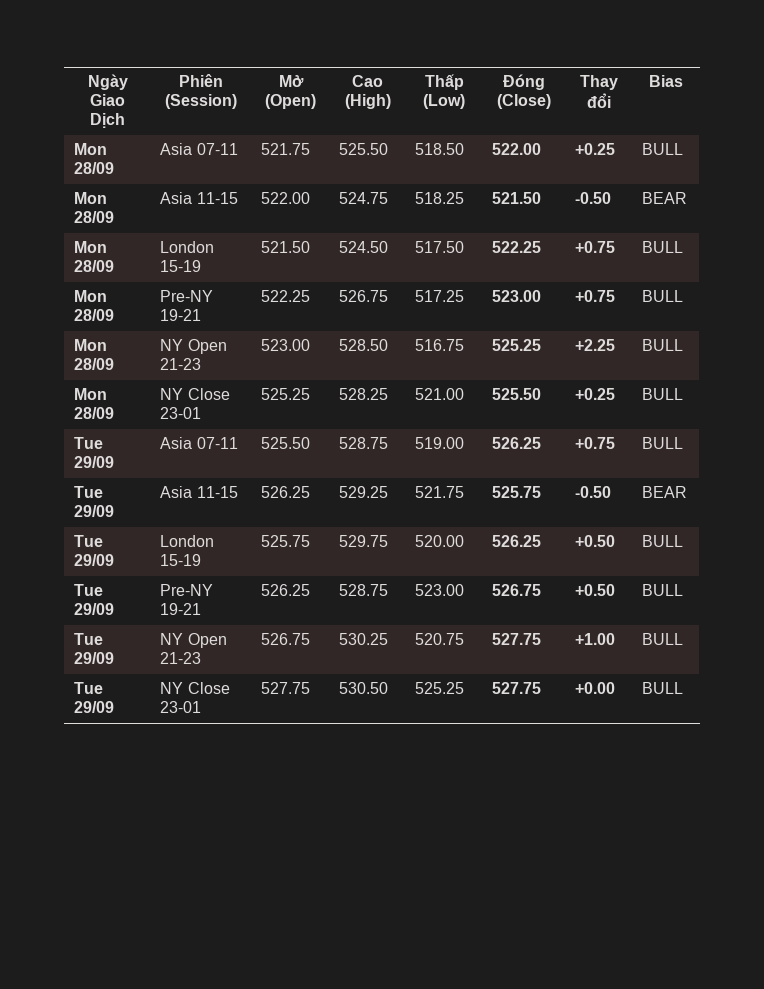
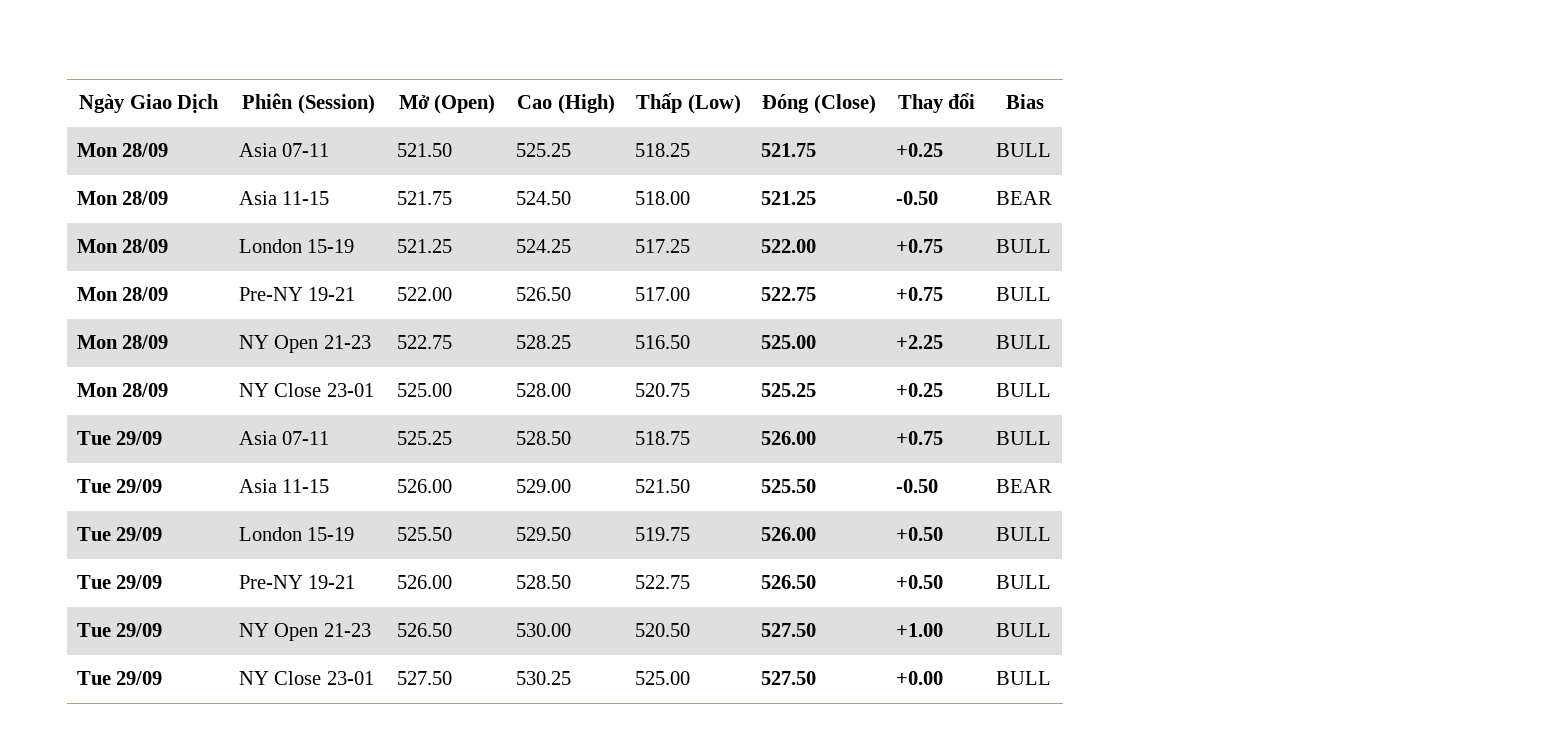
[261,143,311,155] [339,143,389,155] [415,143,465,155] [492,143,542,155] 521.75 | 525.50 | 518.50 | 522.00 -> [396,143,452,157] [515,143,571,157] [634,143,690,157] [760,143,816,157] 521.50 | 525.25 | 518.25 | 521.75
[261,192,311,204] [339,192,389,204] [415,192,465,204] [492,192,542,204] 522.00 | 524.75 | 518.25 | 521.50 -> [396,191,452,205] [515,191,571,205] [634,191,690,205] [760,191,816,205] 521.75 | 524.50 | 518.00 | 521.25
[261,241,311,253] [339,241,389,253] [415,241,465,253] [492,241,542,253] 521.50 | 524.50 | 517.50 | 522.25 -> [396,239,452,253] [515,239,571,253] [634,239,690,253] [760,239,816,253] 521.25 | 524.25 | 517.25 | 522.00
[261,290,311,302] [339,290,389,302] [415,290,465,302] [492,290,542,302] 522.25 | 526.75 | 517.25 | 523.00 -> [396,287,452,301] [515,287,571,301] [634,287,690,301] [760,287,816,301] 522.00 | 526.50 | 517.00 | 522.75
[261,339,311,351] [339,339,389,351] [415,339,465,351] [492,339,542,351] 523.00 | 528.50 | 516.75 | 525.25 -> [396,335,452,349] [515,335,571,349] [634,335,690,349] [760,335,816,349] 522.75 | 528.25 | 516.50 | 525.00
[261,388,311,400] [339,388,389,400] [415,388,465,400] [492,388,542,400] 525.25 | 528.25 | 521.00 | 525.50 -> [396,383,452,397] [515,383,571,397] [634,383,690,397] [760,383,816,397] 525.00 | 528.00 | 520.75 | 525.25
[261,437,311,449] [339,437,389,449] [415,437,465,449] [492,437,542,449] 525.50 | 528.75 | 519.00 | 526.25 -> [396,431,452,445] [515,431,571,445] [634,431,690,445] [760,431,816,445] 525.25 | 528.50 | 518.75 | 526.00
[261,486,311,498] [339,486,389,498] [415,486,465,498] [492,486,542,498] 526.25 | 529.25 | 521.75 | 525.75 -> [396,479,452,493] [515,479,571,493] [634,479,690,493] [760,479,816,493] 526.00 | 529.00 | 521.50 | 525.50
[261,535,311,547] [339,535,389,547] [415,535,465,547] [492,535,542,547] 525.75 | 529.75 | 520.00 | 526.25 -> [396,527,452,541] [515,527,571,541] [634,527,690,541] [760,527,816,541] 525.50 | 529.50 | 519.75 | 526.00
[261,584,311,596] [339,584,389,596] [415,584,465,596] [492,584,542,596] 526.25 | 528.75 | 523.00 | 526.75 -> [396,575,452,589] [515,575,571,589] [634,575,690,589] [760,575,816,589] 526.00 | 528.50 | 522.75 | 526.50
[261,633,311,645] [339,633,389,645] [415,633,465,645] [492,633,542,645] 526.75 | 530.25 | 520.75 | 527.75 -> [396,623,452,637] [515,623,571,637] [634,623,690,637] [760,623,816,637] 526.50 | 530.00 | 520.50 | 527.50
[261,682,311,694] [339,682,389,694] [415,682,465,694] [492,682,542,694] 527.75 | 530.50 | 525.25 | 527.75 -> [396,671,452,685] [515,671,571,685] [634,671,690,685] [760,671,816,685] 527.50 | 530.25 | 525.00 | 527.50

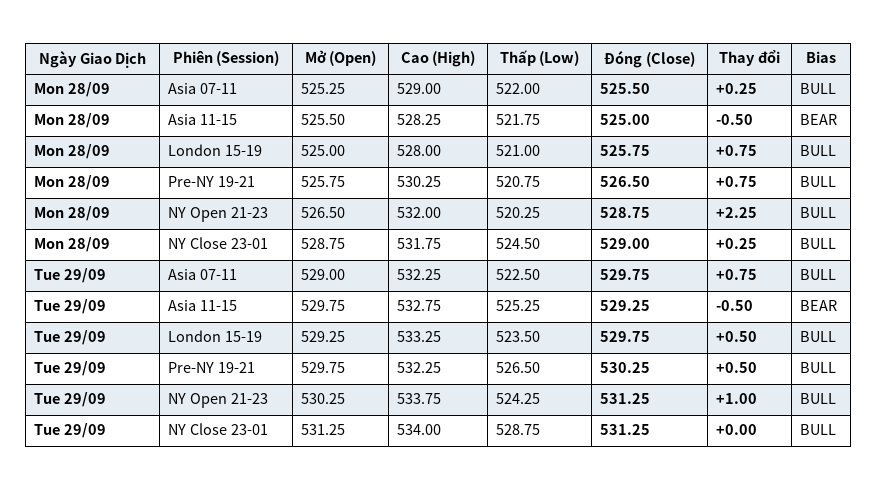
[396,143,452,157] [515,143,571,157] [634,143,690,157] [760,143,816,157] | 521.50 | 525.25 | 518.25 | 521.75 -> [300,83,345,94] [396,83,441,94] [495,83,540,94] [599,83,650,94] | 525.25 | 529.00 | 522.00 | 525.50
[396,191,452,205] [515,191,571,205] [634,191,690,205] [760,191,816,205] | 521.75 | 524.50 | 518.00 | 521.25 -> [300,114,345,125] [396,114,441,125] [495,114,540,125] [599,114,650,125] | 525.50 | 528.25 | 521.75 | 525.00
[396,239,452,253] [515,239,571,253] [634,239,690,253] [760,239,816,253] 521.25 | 524.25 | 517.25 | 522.00 -> [300,145,345,156] [396,145,441,156] [495,145,540,156] [599,145,650,156] 525.00 | 528.00 | 521.00 | 525.75
[396,287,452,301] [515,287,571,301] [634,287,690,301] [760,287,816,301] 522.00 | 526.50 | 517.00 | 522.75 -> [300,176,345,187] [396,176,441,187] [495,176,540,187] [599,176,650,187] 525.75 | 530.25 | 520.75 | 526.50
[396,335,452,349] [515,335,571,349] [634,335,690,349] [760,335,816,349] 522.75 | 528.25 | 516.50 | 525.00 -> [300,207,345,218] [396,207,441,218] [495,207,540,218] [599,207,650,218] 526.50 | 532.00 | 520.25 | 528.75
[396,383,452,397] [515,383,571,397] [634,383,690,397] [760,383,816,397] 525.00 | 528.00 | 520.75 | 525.25 -> [300,238,345,249] [396,238,441,249] [495,238,540,249] [599,238,650,249] 528.75 | 531.75 | 524.50 | 529.00
[396,431,452,445] [515,431,571,445] [634,431,690,445] [760,431,816,445] 525.25 | 528.50 | 518.75 | 526.00 -> [300,269,345,280] [396,269,441,280] [495,269,540,280] [599,269,650,280] 529.00 | 532.25 | 522.50 | 529.75
[396,479,452,493] [515,479,571,493] [634,479,690,493] [760,479,816,493] 526.00 | 529.00 | 521.50 | 525.50 -> [300,300,345,311] [396,300,441,311] [495,300,540,311] [599,300,650,311] 529.75 | 532.75 | 525.25 | 529.25
[396,527,452,541] [515,527,571,541] [634,527,690,541] [760,527,816,541] 525.50 | 529.50 | 519.75 | 526.00 -> [300,331,345,342] [396,331,441,342] [495,331,540,342] [599,331,650,342] 529.25 | 533.25 | 523.50 | 529.75
[396,575,452,589] [515,575,571,589] [634,575,690,589] [760,575,816,589] 526.00 | 528.50 | 522.75 | 526.50 -> [300,362,345,373] [396,362,441,373] [495,362,540,373] [599,362,650,373] 529.75 | 532.25 | 526.50 | 530.25
[396,623,452,637] [515,623,571,637] [634,623,690,637] [760,623,816,637] 526.50 | 530.00 | 520.50 | 527.50 -> [300,393,345,404] [396,393,441,404] [495,393,540,404] [599,393,650,404] 530.25 | 533.75 | 524.25 | 531.25
[396,671,452,685] [515,671,571,685] [634,671,690,685] [760,671,816,685] 527.50 | 530.25 | 525.00 | 527.50 -> [300,424,345,435] [396,424,441,435] [495,424,540,435] [599,424,650,435] 531.25 | 534.00 | 528.75 | 531.25

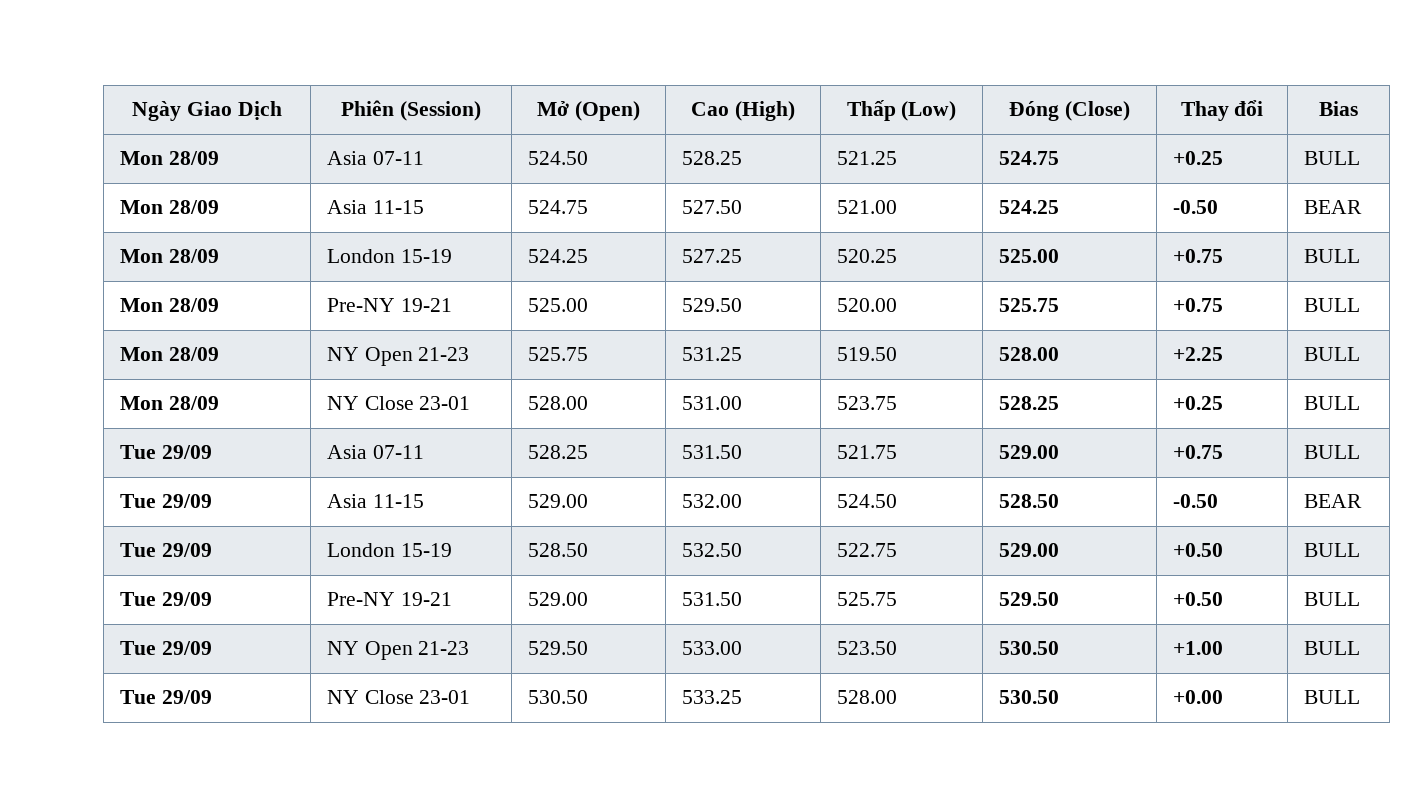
[300,83,345,94] [396,83,441,94] [495,83,540,94] [599,83,650,94] 525.25 | 529.00 | 522.00 | 525.50 -> [527,151,588,165] [681,151,742,165] [836,151,897,165] [998,151,1059,165] 524.50 | 528.25 | 521.25 | 524.75
[300,114,345,125] [396,114,441,125] [495,114,540,125] [599,114,650,125] 525.50 | 528.25 | 521.75 | 525.00 -> [527,200,588,214] [681,200,742,214] [836,200,897,214] [998,200,1059,214] 524.75 | 527.50 | 521.00 | 524.25
[300,145,345,156] [396,145,441,156] [495,145,540,156] [599,145,650,156] 525.00 | 528.00 | 521.00 | 525.75 -> [527,249,588,263] [681,249,742,263] [836,249,897,263] [998,249,1059,263] 524.25 | 527.25 | 520.25 | 525.00
[300,176,345,187] [396,176,441,187] [495,176,540,187] [599,176,650,187] 525.75 | 530.25 | 520.75 | 526.50 -> [527,298,588,312] [681,298,742,312] [836,298,897,312] [998,298,1059,312] 525.00 | 529.50 | 520.00 | 525.75
[300,207,345,218] [396,207,441,218] [495,207,540,218] [599,207,650,218] 526.50 | 532.00 | 520.25 | 528.75 -> [527,347,588,361] [681,347,742,361] [836,347,897,361] [998,347,1059,361] 525.75 | 531.25 | 519.50 | 528.00
[300,238,345,249] [396,238,441,249] [495,238,540,249] [599,238,650,249] 528.75 | 531.75 | 524.50 | 529.00 -> [527,396,588,410] [681,396,742,410] [836,396,897,410] [998,396,1059,410] 528.00 | 531.00 | 523.75 | 528.25
[300,269,345,280] [396,269,441,280] [495,269,540,280] [599,269,650,280] 529.00 | 532.25 | 522.50 | 529.75 -> [527,445,588,459] [681,445,742,459] [836,445,897,459] [998,445,1059,459] 528.25 | 531.50 | 521.75 | 529.00
[300,300,345,311] [396,300,441,311] [495,300,540,311] [599,300,650,311] 529.75 | 532.75 | 525.25 | 529.25 -> [527,494,588,508] [681,494,742,508] [836,494,897,508] [998,494,1059,508] 529.00 | 532.00 | 524.50 | 528.50
[300,331,345,342] [396,331,441,342] [495,331,540,342] [599,331,650,342] 529.25 | 533.25 | 523.50 | 529.75 -> [527,543,588,557] [681,543,742,557] [836,543,897,557] [998,543,1059,557] 528.50 | 532.50 | 522.75 | 529.00
[300,362,345,373] [396,362,441,373] [495,362,540,373] [599,362,650,373] 529.75 | 532.25 | 526.50 | 530.25 -> [527,592,588,606] [681,592,742,606] [836,592,897,606] [998,592,1059,606] 529.00 | 531.50 | 525.75 | 529.50
[300,393,345,404] [396,393,441,404] [495,393,540,404] [599,393,650,404] 530.25 | 533.75 | 524.25 | 531.25 -> [527,641,588,655] [681,641,742,655] [836,641,897,655] [998,641,1059,655] 529.50 | 533.00 | 523.50 | 530.50
[300,424,345,435] [396,424,441,435] [495,424,540,435] [599,424,650,435] 531.25 | 534.00 | 528.75 | 531.25 -> [527,690,588,704] [681,690,742,704] [836,690,897,704] [998,690,1059,704] 530.50 | 533.25 | 528.00 | 530.50

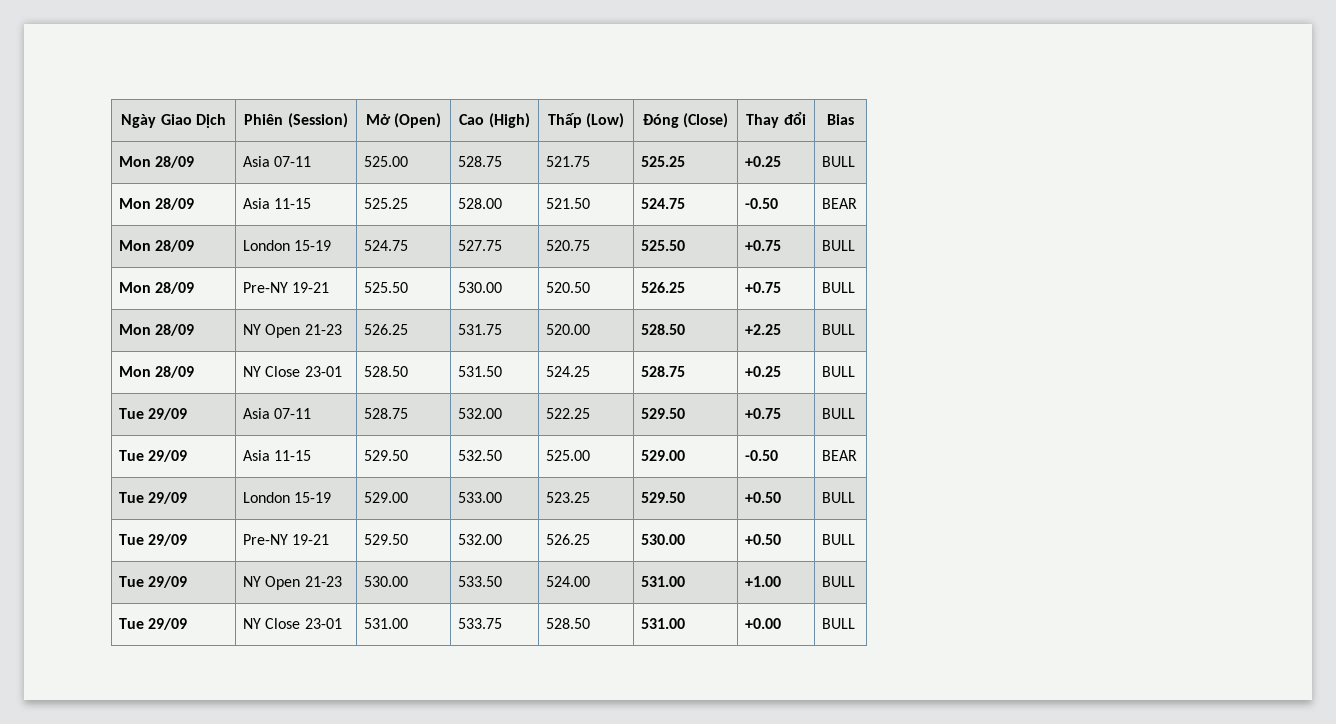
[527,151,588,165] [681,151,742,165] [836,151,897,165] [998,151,1059,165] 524.50 | 528.25 | 521.25 | 524.75 -> [363,156,408,167] [457,156,502,167] [545,156,590,167] [640,156,685,167] 525.00 | 528.75 | 521.75 | 525.25
[527,200,588,214] [681,200,742,214] [836,200,897,214] [998,200,1059,214] 524.75 | 527.50 | 521.00 | 524.25 -> [363,198,408,209] [457,198,502,209] [545,198,590,209] [640,198,685,209] 525.25 | 528.00 | 521.50 | 524.75
[527,249,588,263] [681,249,742,263] [836,249,897,263] [998,249,1059,263] 524.25 | 527.25 | 520.25 | 525.00 -> [363,240,408,251] [457,240,502,251] [545,240,590,251] [640,240,685,251] 524.75 | 527.75 | 520.75 | 525.50
[527,298,588,312] [681,298,742,312] [836,298,897,312] [998,298,1059,312] 525.00 | 529.50 | 520.00 | 525.75 -> [363,282,408,293] [457,282,502,293] [545,282,590,293] [640,282,685,293] 525.50 | 530.00 | 520.50 | 526.25
[527,347,588,361] [681,347,742,361] [836,347,897,361] [998,347,1059,361] 525.75 | 531.25 | 519.50 | 528.00 -> [363,324,408,335] [457,324,502,335] [545,324,590,335] [640,324,685,335] 526.25 | 531.75 | 520.00 | 528.50
[527,396,588,410] [681,396,742,410] [836,396,897,410] [998,396,1059,410] 528.00 | 531.00 | 523.75 | 528.25 -> [363,366,408,377] [457,366,502,377] [545,366,590,377] [640,366,685,377] 528.50 | 531.50 | 524.25 | 528.75
[527,445,588,459] [681,445,742,459] [836,445,897,459] [998,445,1059,459] 528.25 | 531.50 | 521.75 | 529.00 -> [363,408,408,419] [457,408,502,419] [545,408,590,419] [640,408,685,419] 528.75 | 532.00 | 522.25 | 529.50
[527,494,588,508] [681,494,742,508] [836,494,897,508] [998,494,1059,508] 529.00 | 532.00 | 524.50 | 528.50 -> [363,450,408,461] [457,450,502,461] [545,450,590,461] [640,450,685,461] 529.50 | 532.50 | 525.00 | 529.00
[527,543,588,557] [681,543,742,557] [836,543,897,557] [998,543,1059,557] 528.50 | 532.50 | 522.75 | 529.00 -> [363,492,408,503] [457,492,502,503] [545,492,590,503] [640,492,685,503] 529.00 | 533.00 | 523.25 | 529.50
[527,592,588,606] [681,592,742,606] [836,592,897,606] [998,592,1059,606] 529.00 | 531.50 | 525.75 | 529.50 -> [363,534,408,545] [457,534,502,545] [545,534,590,545] [640,534,685,545] 529.50 | 532.00 | 526.25 | 530.00
[527,641,588,655] [681,641,742,655] [836,641,897,655] [998,641,1059,655] 529.50 | 533.00 | 523.50 | 530.50 -> [363,576,408,587] [457,576,502,587] [545,576,590,587] [640,576,685,587] 530.00 | 533.50 | 524.00 | 531.00
[527,690,588,704] [681,690,742,704] [836,690,897,704] [998,690,1059,704] 530.50 | 533.25 | 528.00 | 530.50 -> [363,618,408,629] [457,618,502,629] [545,618,590,629] [640,618,685,629] 531.00 | 533.75 | 528.50 | 531.00

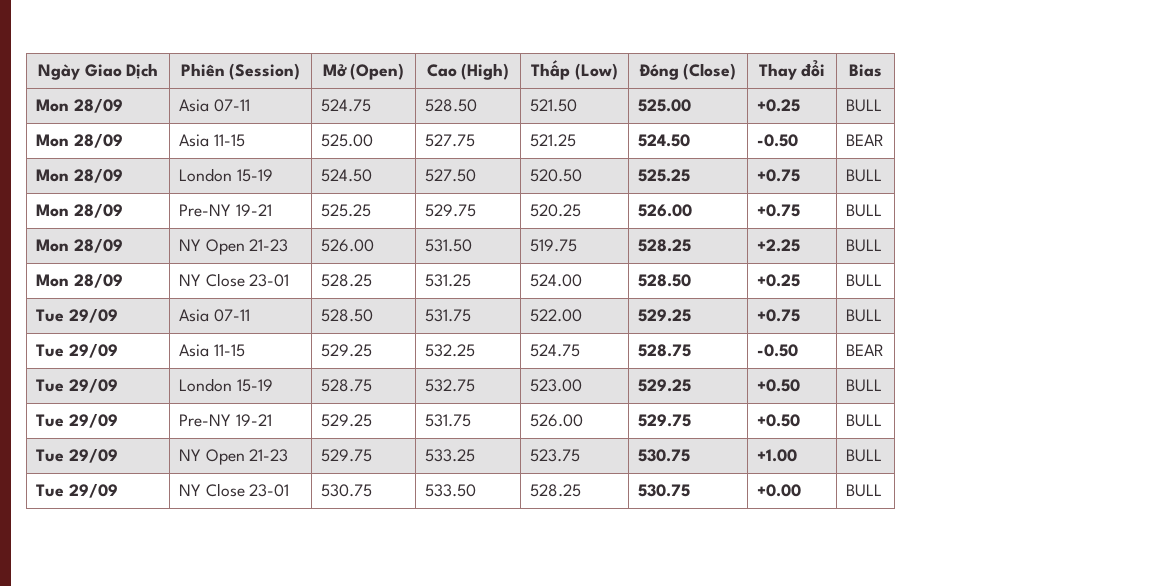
[363,156,408,167] [457,156,502,167] [545,156,590,167] [640,156,685,167] 525.00 | 528.75 | 521.75 | 525.25 -> [320,99,371,112] [424,99,477,112] [529,99,577,112] [637,99,691,112] 524.75 | 528.50 | 521.50 | 525.00
[363,198,408,209] [457,198,502,209] [545,198,590,209] [640,198,685,209] 525.25 | 528.00 | 521.50 | 524.75 -> [320,134,373,147] [424,134,475,147] [529,134,576,147] [637,134,690,147] 525.00 | 527.75 | 521.25 | 524.50
[363,240,408,251] [457,240,502,251] [545,240,590,251] [640,240,685,251] 524.75 | 527.75 | 520.75 | 525.50 -> [320,169,372,182] [424,169,476,182] [529,169,582,182] [637,169,690,182] 524.50 | 527.50 | 520.50 | 525.25
[363,282,408,293] [457,282,502,293] [545,282,590,293] [640,282,685,293] 525.50 | 530.00 | 520.50 | 526.25 -> [320,204,371,217] [424,204,476,217] [529,204,581,217] [637,204,692,217] 525.25 | 529.75 | 520.25 | 526.00
[363,324,408,335] [457,324,502,335] [545,324,590,335] [640,324,685,335] 526.25 | 531.75 | 520.00 | 528.50 -> [320,239,374,252] [424,239,472,252] [529,239,577,252] [637,239,691,252] 526.00 | 531.50 | 519.75 | 528.25
[363,366,408,377] [457,366,502,377] [545,366,590,377] [640,366,685,377] 528.50 | 531.50 | 524.25 | 528.75 -> [320,274,372,287] [424,274,471,287] [529,274,582,287] [637,274,691,287] 528.25 | 531.25 | 524.00 | 528.50
[363,408,408,419] [457,408,502,419] [545,408,590,419] [640,408,685,419] 528.75 | 532.00 | 522.25 | 529.50 -> [320,309,373,322] [424,309,471,322] [529,309,582,322] [637,309,691,322] 528.50 | 531.75 | 522.00 | 529.25
[363,450,408,461] [457,450,502,461] [545,450,590,461] [640,450,685,461] 529.50 | 532.50 | 525.00 | 529.00 -> [320,344,372,357] [424,344,475,357] [529,344,580,357] [637,344,691,357] 529.25 | 532.25 | 524.75 | 528.75
[363,492,408,503] [457,492,502,503] [545,492,590,503] [640,492,685,503] 529.00 | 533.00 | 523.25 | 529.50 -> [320,379,372,392] [424,379,475,392] [529,379,582,392] [637,379,691,392] 528.75 | 532.75 | 523.00 | 529.25
[363,534,408,545] [457,534,502,545] [545,534,590,545] [640,534,685,545] 529.50 | 532.00 | 526.25 | 530.00 -> [320,414,372,427] [424,414,471,427] [529,414,583,427] [637,414,691,427] 529.25 | 531.75 | 526.00 | 529.75
[363,576,408,587] [457,576,502,587] [545,576,590,587] [640,576,685,587] 530.00 | 533.50 | 524.00 | 531.00 -> [320,449,372,462] [424,449,475,462] [529,449,580,462] [637,449,690,462] 529.75 | 533.25 | 523.75 | 530.75
[363,618,408,629] [457,618,502,629] [545,618,590,629] [640,618,685,629] 531.00 | 533.75 | 528.50 | 531.00 -> [320,484,372,497] [424,484,476,497] [529,484,581,497] [637,484,690,497] 530.75 | 533.50 | 528.25 | 530.75

